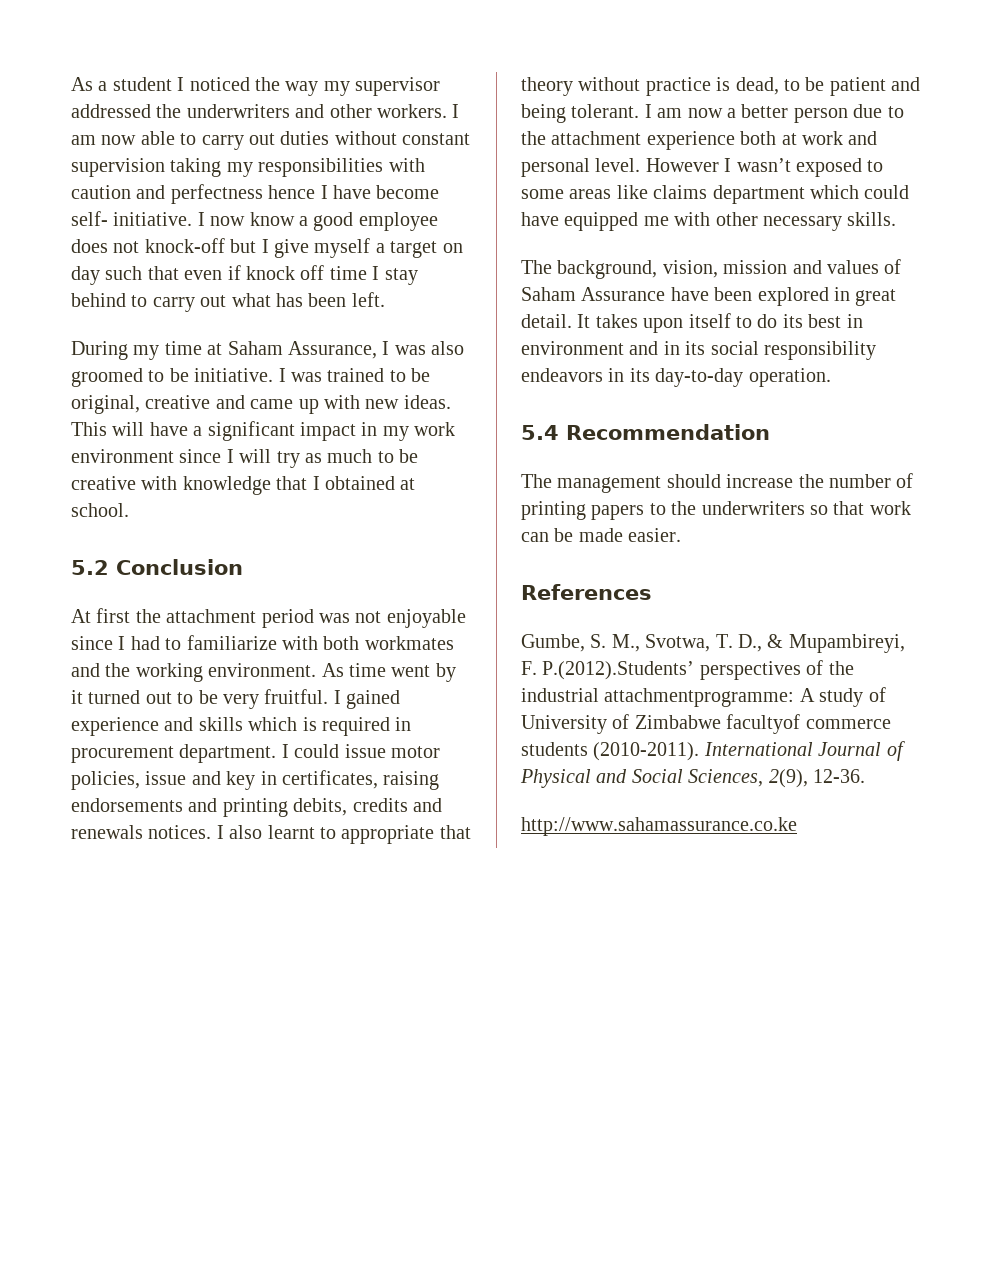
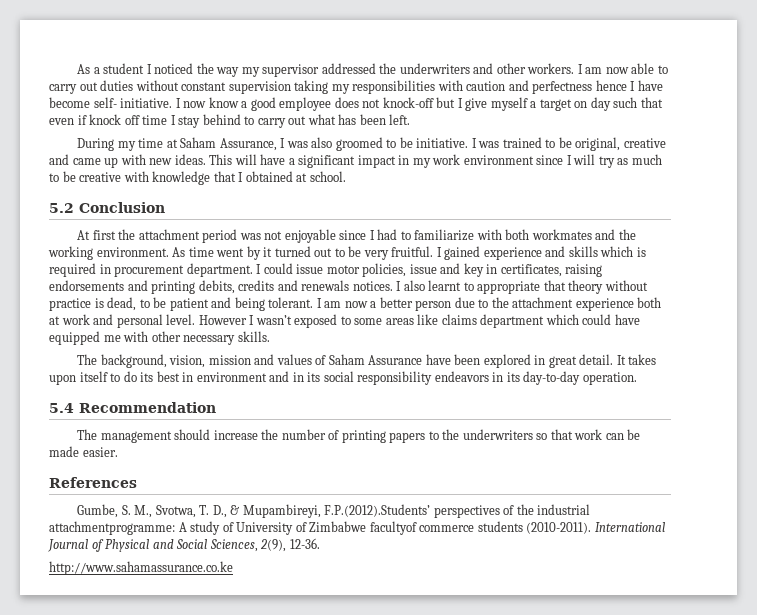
[521,661,695,680] F. P.(2012).Students’ -> [324,504,431,517] F.P.(2012).Students’

